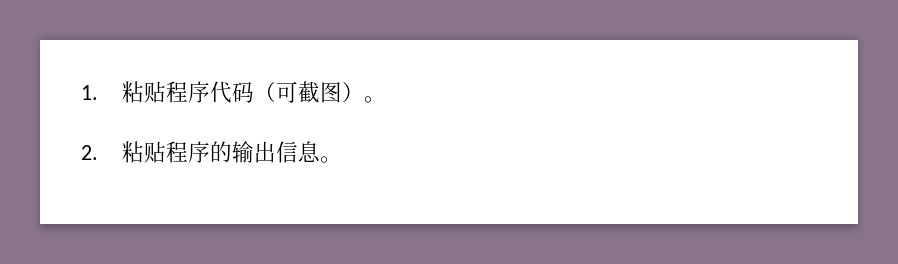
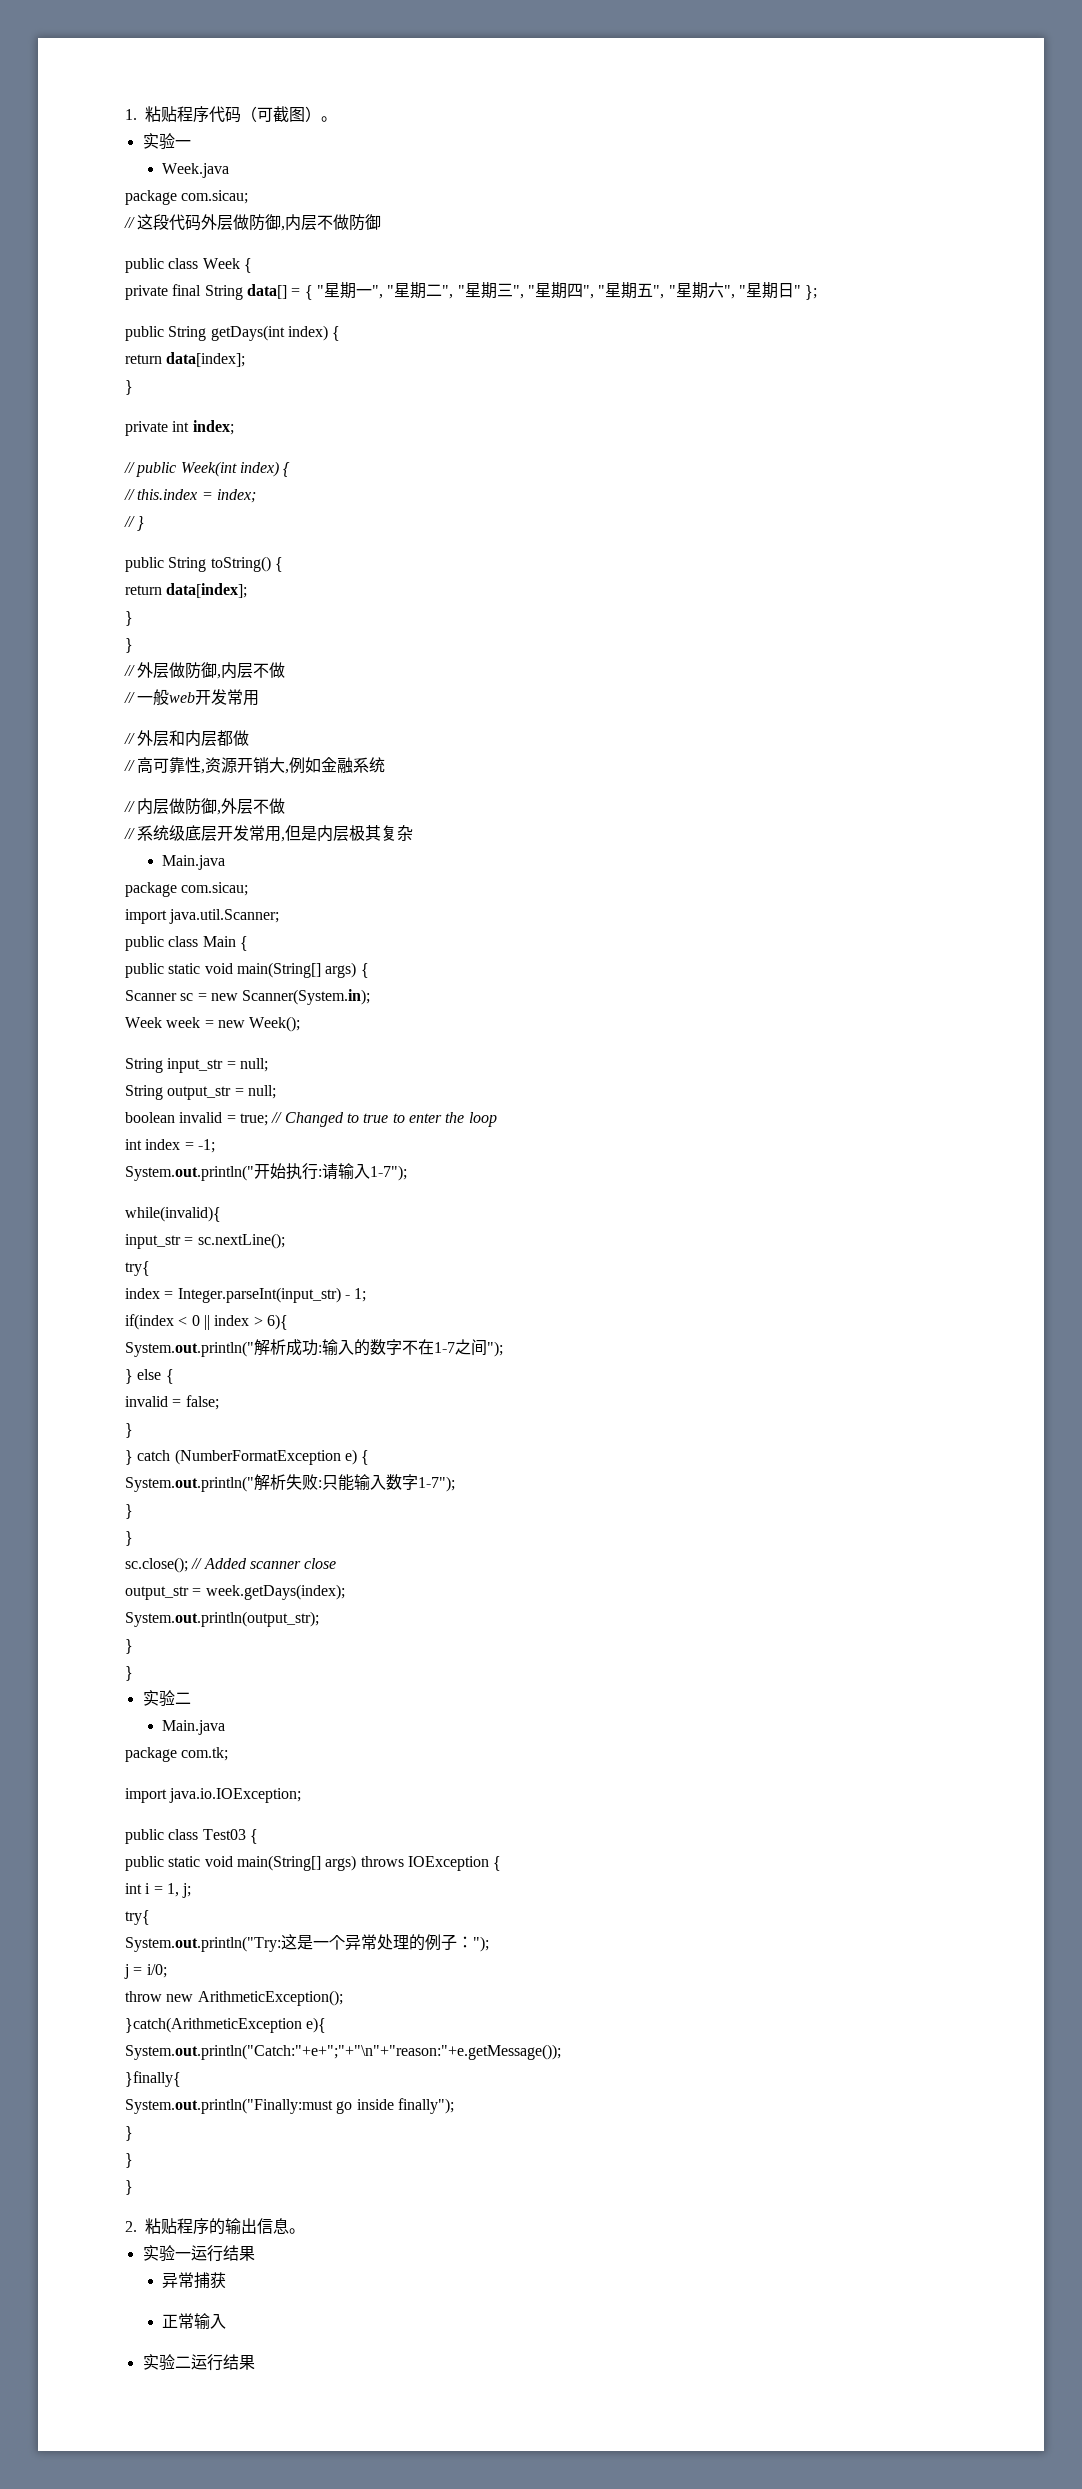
(386, 99) none -> [142,133,191,149] [161,163,229,178] [125,190,249,205] [124,214,382,231] [125,258,252,273] [125,282,818,300] [125,325,341,341] [125,352,246,367] [125,380,133,395] [125,420,234,436] [124,461,291,477] [124,489,256,503] [124,516,145,531] [125,556,283,572] [125,583,248,598] [125,611,133,626] [125,638,133,653] [124,662,286,679] [124,689,260,706] [124,730,250,747] [124,757,386,774] [124,798,286,815] [124,825,414,842] [161,855,225,870] [125,882,249,897] [125,909,280,924] [125,936,248,951] [125,962,369,978] [125,989,371,1005] [125,1016,301,1032] [125,1058,268,1073] [125,1085,276,1100] [125,1112,497,1127] [125,1139,215,1153] [125,1163,407,1181] [125,1206,221,1222] [125,1233,285,1249] [125,1261,150,1276] [125,1287,367,1303] [125,1314,288,1330] [125,1339,503,1357] [125,1369,174,1384] [125,1395,219,1410] [125,1423,133,1438] [125,1449,370,1465] [125,1474,455,1492] [125,1504,133,1519] [125,1531,133,1546] [125,1557,337,1573] [125,1584,345,1600] [125,1611,319,1627] [125,1639,133,1654] [125,1666,133,1681] [142,1690,191,1706] [161,1720,225,1735] [125,1747,229,1762] [125,1788,302,1803] [125,1829,258,1844] [125,1855,502,1871] [125,1883,192,1898] [125,1910,150,1925] [125,1934,489,1952] [124,1964,167,1979] [125,1990,343,2006] [125,2017,327,2033] [125,2044,561,2060] [125,2071,181,2087] [125,2098,454,2114] [125,2126,133,2141] [125,2153,133,2168] [125,2180,133,2195] // 实验一 // Week.java // package com.sicau; // // 这段代码外层做防御,内层不做防御 // public class Week { // private final String data[] = { "星期一", "星期二", "星期三", "星期四", "星期五", "星期六", "星期日" }; // public String getDays(int index) { // return data[index]; // } // private int index; // // public Week(int index) { // // this.index = index; // // } // public String toString() { // return data[index]; // } // } // // 外层做防御,内层不做 // // 一般web开发常用 // // 外层和内层都做 // // 高可靠性,资源开销大,例如金融系统 // // 内层做防御,外层不做 // // 系统级底层开发常用,但是内层极其复杂 // Main.java // package com.sicau; // import java.util.Scanner; // public class Main { // public static void main(String[] args) { // Scanner sc = new Scanner(System.in); // Week week = new Week(); // String input_str = null; // String output_str = null; // boolean invalid = true; // Changed to true to enter the loop // int index = -1; // System.out.println("开始执行:请输入1-7"); // while(invalid){ // input_str = sc.nextLine(); // try{ // index = Integer.parseInt(input_str) - 1; // if(index < 0 || index > 6){ // System.out.println("解析成功:输入的数字不在1-7之间"); // } else { // invalid = false; // } // } catch (NumberFormatException e) { // System.out.println("解析失败:只能输入数字1-7"); // } // } // sc.close(); // Added scanner close // output_str = week.getDays(index); // System.out.println(output_str); // } // } // 实验二 // Main.java // package com.tk; // import java.io.IOException; // public class Test03 { // public static void main(String[] args) throws IOException { // int i = 1, j; // try{ // System.out.println("Try:这是一个异常处理的例子："); // j = i/0; // throw new ArithmeticException(); // }catch(ArithmeticException e){ // System.out.println("Catch:"+e+";"+"\n"+"reason:"+e.getMessage()); // }finally{ // System.out.println("Finally:must go inside finally"); // } // } // }
(342, 159) none -> [142,2245,255,2262] [161,2272,226,2289] [161,2313,226,2329] [142,2354,255,2371] // 实验一运行结果 // 异常捕获 // 正常输入 // 实验二运行结果

